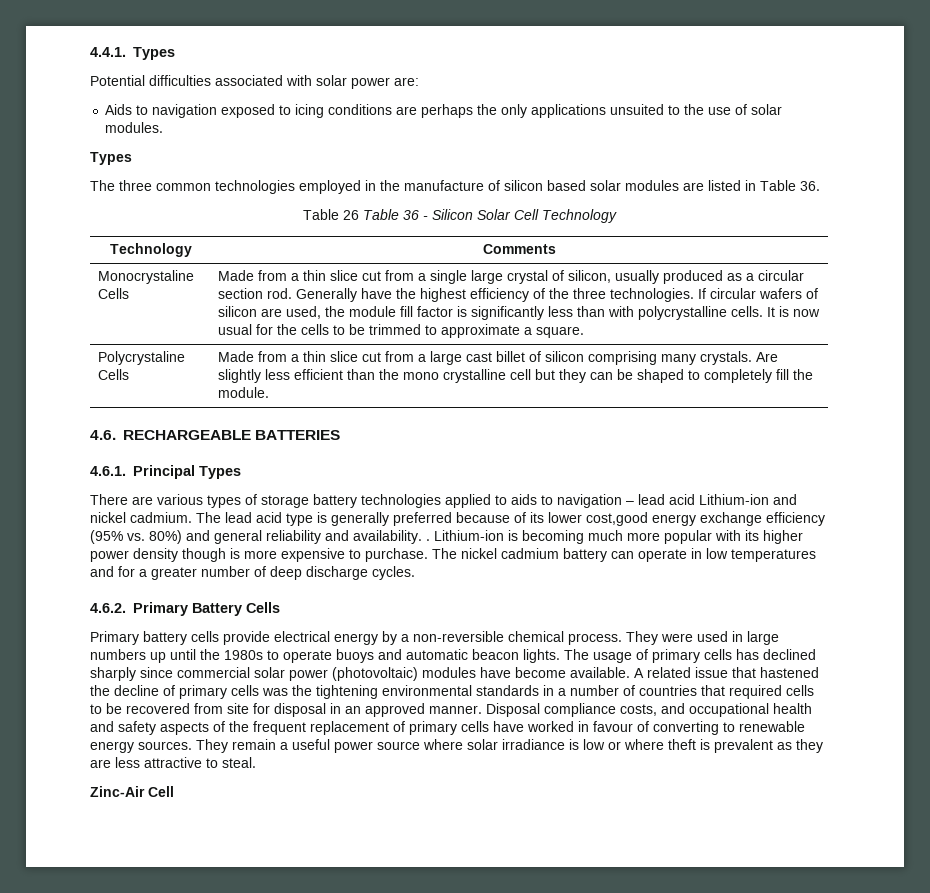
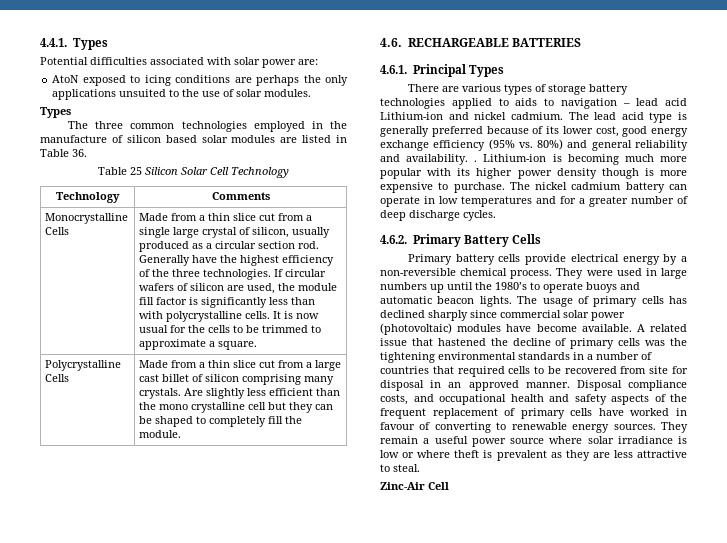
[105,104,218,118] Aids to navigation -> [52,75,80,83] AtoN
[342,209,428,220] 26 Table 36 - -> [130,167,142,175] 25
[98,270,195,284] Monocrystaline -> [45,213,129,224] Monocrystalline
[98,351,186,365] Polycrystaline -> [45,360,122,371] Polycrystalline
[586,512,648,526] cost,good -> [595,126,648,137] cost, good
[224,650,263,660] 1980s -> [495,282,527,290] 1980’s

